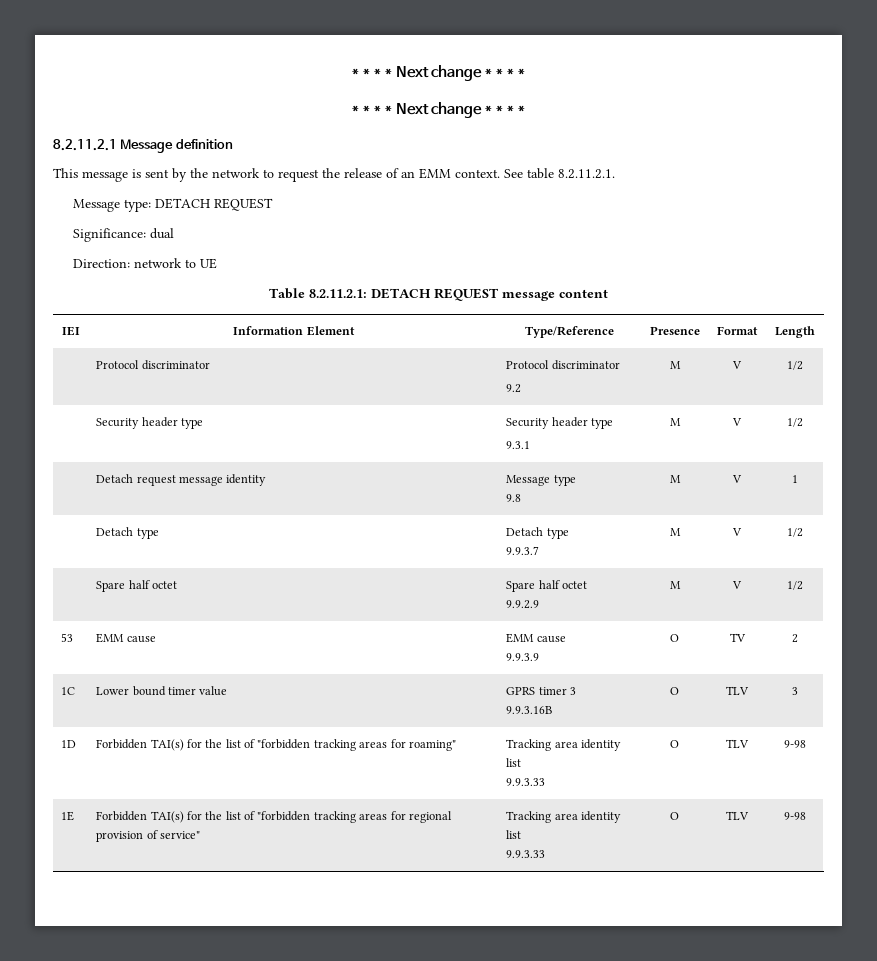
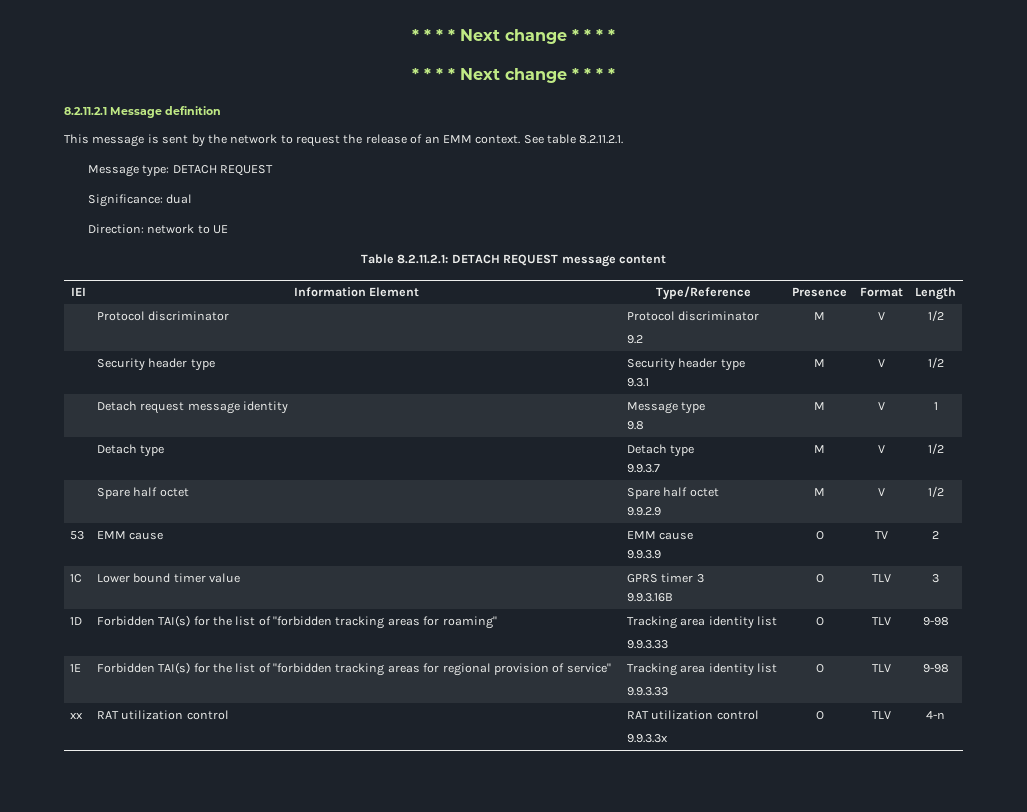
(806, 816) none -> [69,713,83,719] [96,710,229,720] [626,710,759,720] [626,734,668,743] [815,711,824,720] [871,711,891,719] [926,711,945,719] // xx | RAT utilization control | RAT utilization control // 9.9.3.3x | O | TLV | 4-n

